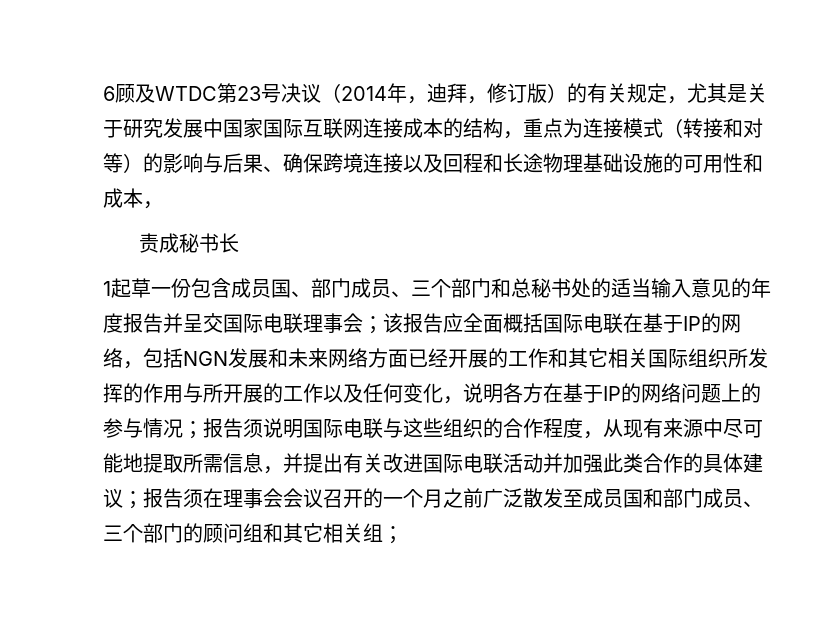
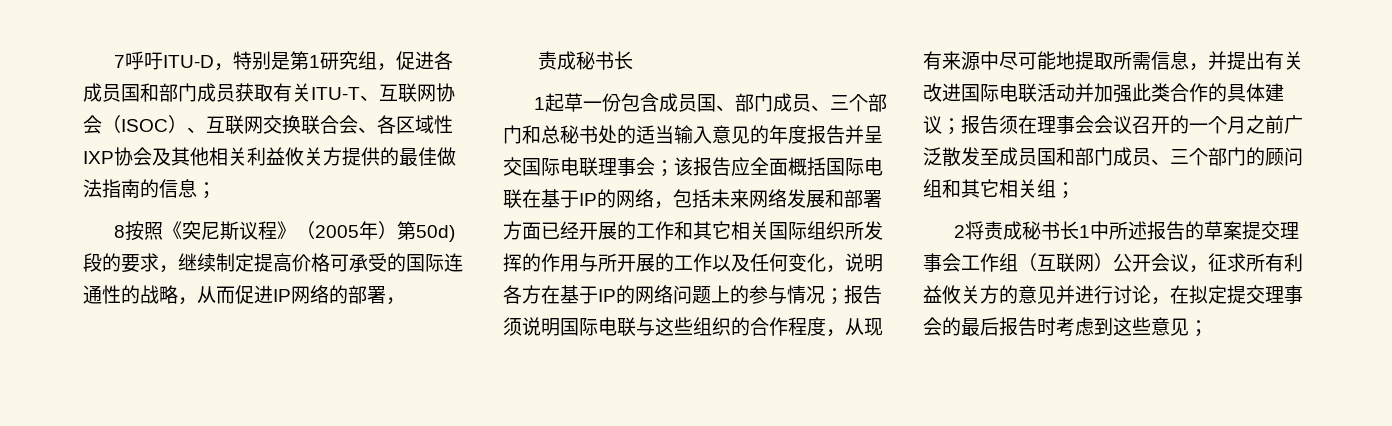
[103,83,767,104] [103,118,763,139] [103,153,763,173] [103,188,143,208] 6顾及WTDC第23号决议（2014年，迪拜，修订版）的有关规定，尤其是关于研究发展中国家国际互联网连接成本的结构，重点为连接模式（转接和对等）的影响与后果、确保跨境连接以及回程和长途物理基础设施的可用性和成本 -> [114,51,454,71] [83,83,455,102] [83,115,453,134] [83,147,456,166] [83,179,216,199] [114,221,456,242] [83,253,463,273] [83,285,386,305] 7呼吁ITU-D，特别是第1研究组，促进各成员国和部门成员获取有关ITU-T、互联网协会（ISOC）、互联网交换联合会、各区域性IXP协会及其他相关利益攸关方提供的最佳做法指南的信息； // 8按照《突尼斯议程》（2005年）第50d)段的要求，继续制定提高价格可承受的国际连通性的战略，从而促进IP网络的部署
[183,348,368,368] NGN发展和未来网络 -> [711,189,882,208] 未来网络发展和部署
(403, 535) none -> [954,221,1300,240] [923,253,1303,273] [923,285,1303,305] [923,317,1208,337] // 2将责成秘书长1中所述报告的草案提交理事会工作组（互联网）公开会议，征求所有利益攸关方的意见并进行讨论，在拟定提交理事会的最后报告时考虑到这些意见；

